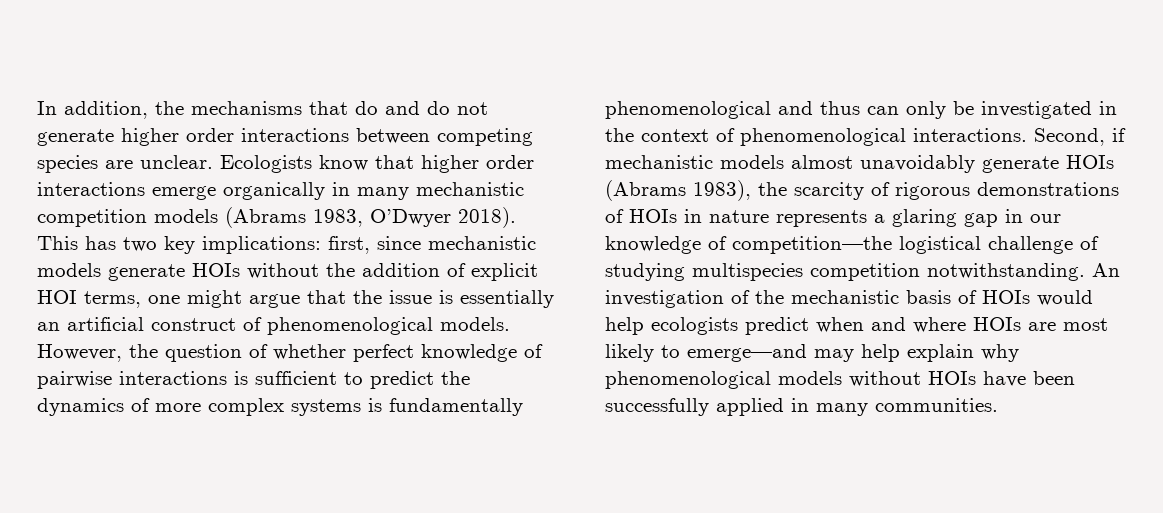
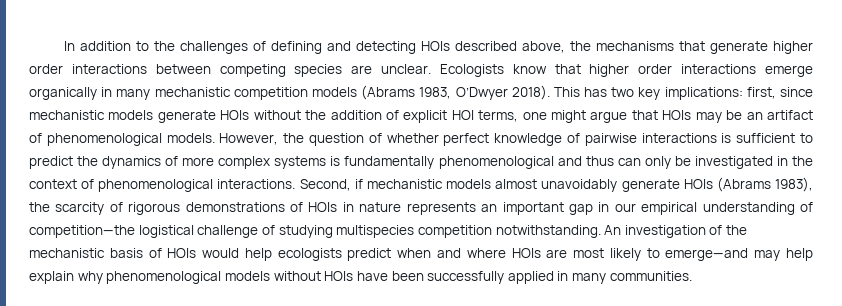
[64,101,488,119] addition, the mechanisms that do and do not -> [79,41,705,54] addition to the challenges of defining and detecting HOIs described above, the mechanisms that
[353,290,554,308] [37,317,236,331] the issue is essentially an artificial construct -> [662,110,814,123] HOIs may be an artifact
[874,209,957,227] a glaring -> [481,202,564,215] an important
[605,236,701,254] knowledge -> [641,202,795,215] empirical understanding

